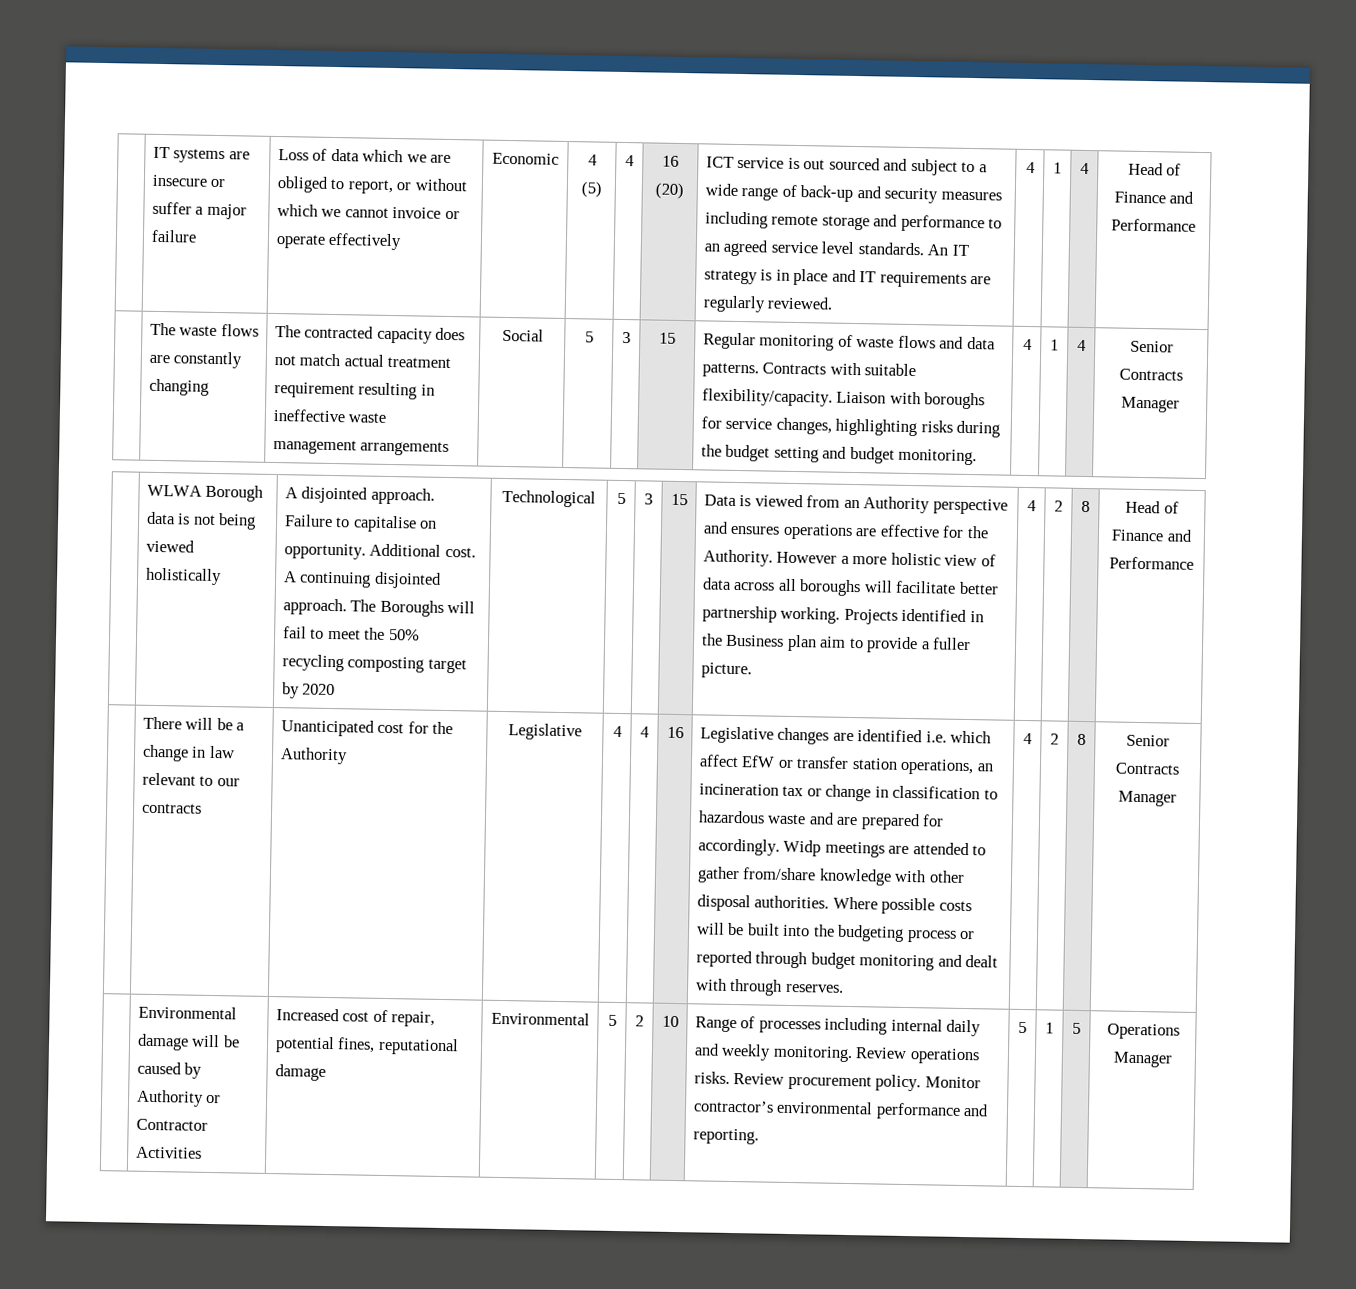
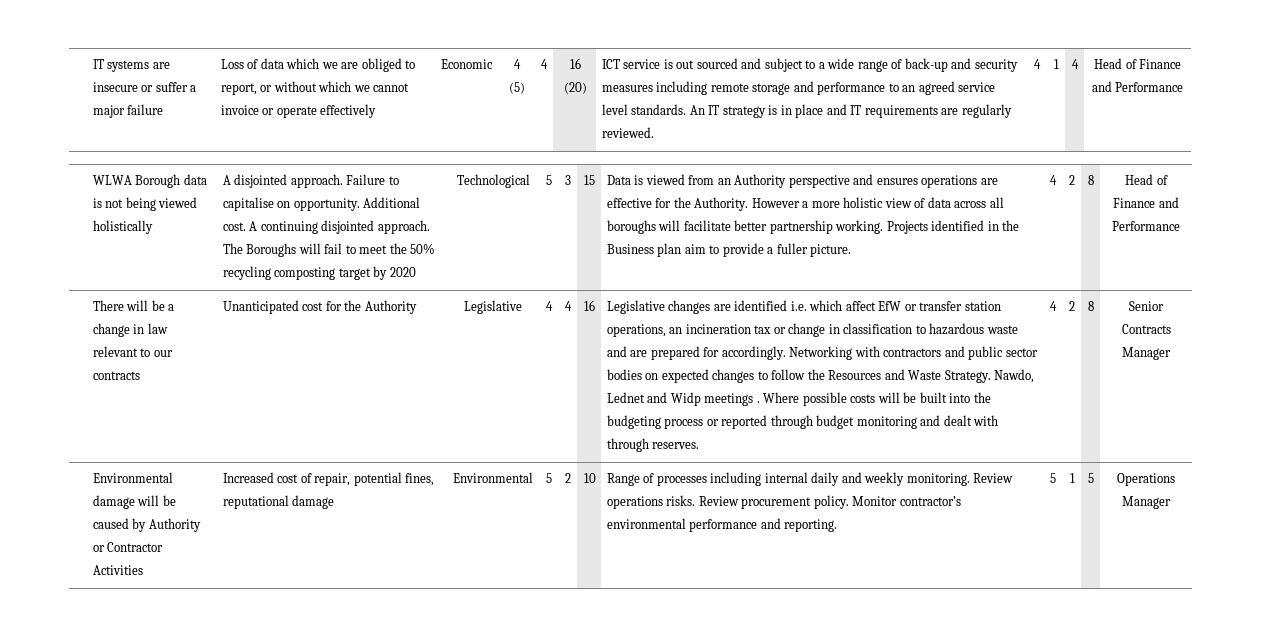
[149,322,259,337] [148,351,243,369] [148,378,209,396] [274,324,466,344] [273,353,452,369] [273,381,435,400] [272,408,387,423] [272,438,450,457] [501,328,544,342] [584,331,594,343] [622,331,631,344] [659,332,676,344] [702,332,996,351] [701,362,917,378] [701,388,986,410] [700,416,1001,438] [700,444,978,466] [1022,338,1032,351] [1050,339,1059,351] [1077,339,1086,351] [1129,340,1174,353] [1118,368,1183,381] [1121,396,1180,413] // | The waste flows are constantly changing | The contracted capacity does not match actual treatment requirement resulting in ineffective waste management arrangements | Social | 5 | 3 | 15 | Regular monitoring of waste flows and data patterns. Contracts with suitable flexibility/capacity. Liaison with boroughs for service changes, highlighting risks during the budget setting and budget monitoring. | 4 | 1 | 4 | Senior Contracts Manager -> (1184, 87) none
[783,839,987,858] [696,866,965,886] [696,894,830,912] Widp meetings are attended to gather from/share knowledge with other disposal authorities. -> [789,346,1038,360] [606,369,1035,383] [606,392,760,406] Networking with contractors and public sector bodies on expected changes to follow the Resources and Waste Strategy. Nawdo, Lednet and Widp meetings .

